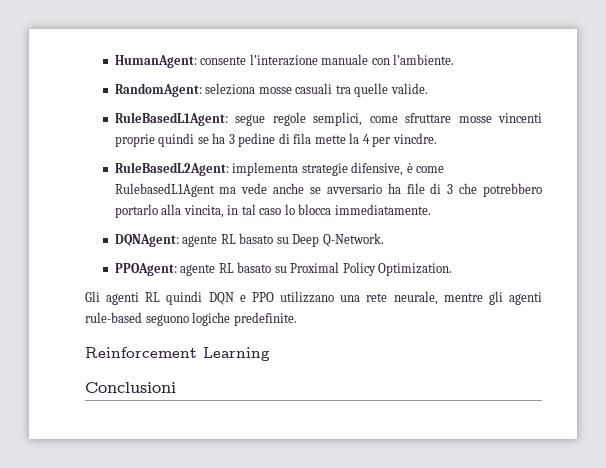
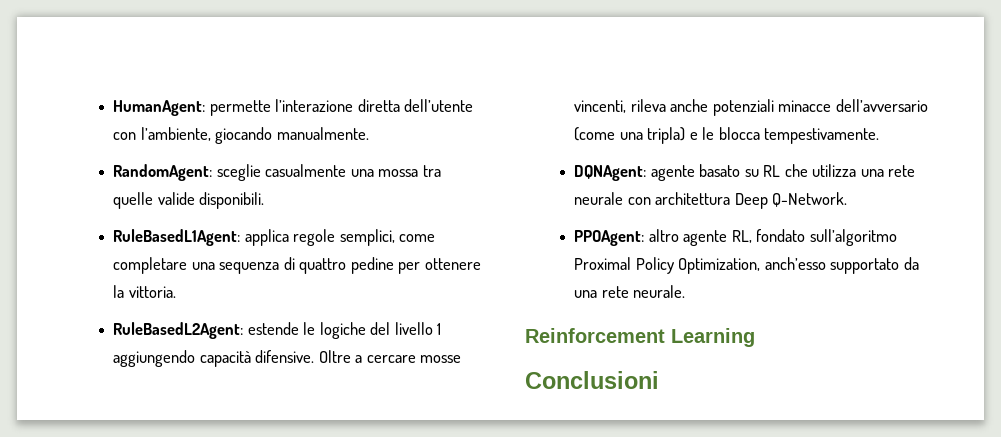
[200,54,455,66] [114,83,428,97] consente l’interazione manuale con l’ambiente. // RandomAgent: seleziona mosse casuali tra quelle valide. -> [209,99,474,116] [113,127,369,144] [113,164,441,181] [113,192,265,209] permette l’interazione diretta dell’utente con l’ambiente, giocando manualmente. // RandomAgent: sceglie casualmente una mossa tra quelle valide disponibili.
[235,114,266,126] segue -> [244,229,289,246] applica
[405,113,542,123] [114,133,437,147] [114,162,445,176] [114,183,542,197] [114,204,431,218] sfruttare mosse vincenti proprie quindi se ha 3 pedine di fila mette la 4 per vincdre. // RuleBasedL2Agent: implementa strategie difensive, è come RulebasedL1Agent ma vede anche se avversario ha file di 3 che potrebbero portarlo alla vincita, in tal caso lo blocca immediatamente. -> [113,257,481,274] [113,285,176,298] [113,322,442,339] [113,350,462,367] [574,99,928,116] [574,127,880,144] completare una sequenza di quattro pedine per ottenere la vittoria. // RuleBasedL2Agent: estende le logiche del livello 1 aggiungendo capacità difensive. Oltre a cercare mosse vincenti, rileva anche potenziali minacce dell’avversario (come una tripla) e le blocca tempestivamente.
[220,233,384,247] [114,262,453,276] [85,291,542,305] [85,312,297,326] RL basato su Deep Q-Network. // PPOAgent: agente RL basato su Proximal Policy Optimization. // Gli agenti RL quindi DQN e PPO utilizzano una rete neurale, mentre gli agenti rule-based seguono logiche predefinite. -> [699,164,916,177] [574,192,848,209] [574,229,897,246] [574,257,919,274] [574,285,686,298] basato su RL che utilizza una rete neurale con architettura Deep Q-Network. // PPOAgent: altro agente RL, fondato sull’algoritmo Proximal Policy Optimization, anch’esso supportato da una rete neurale.

